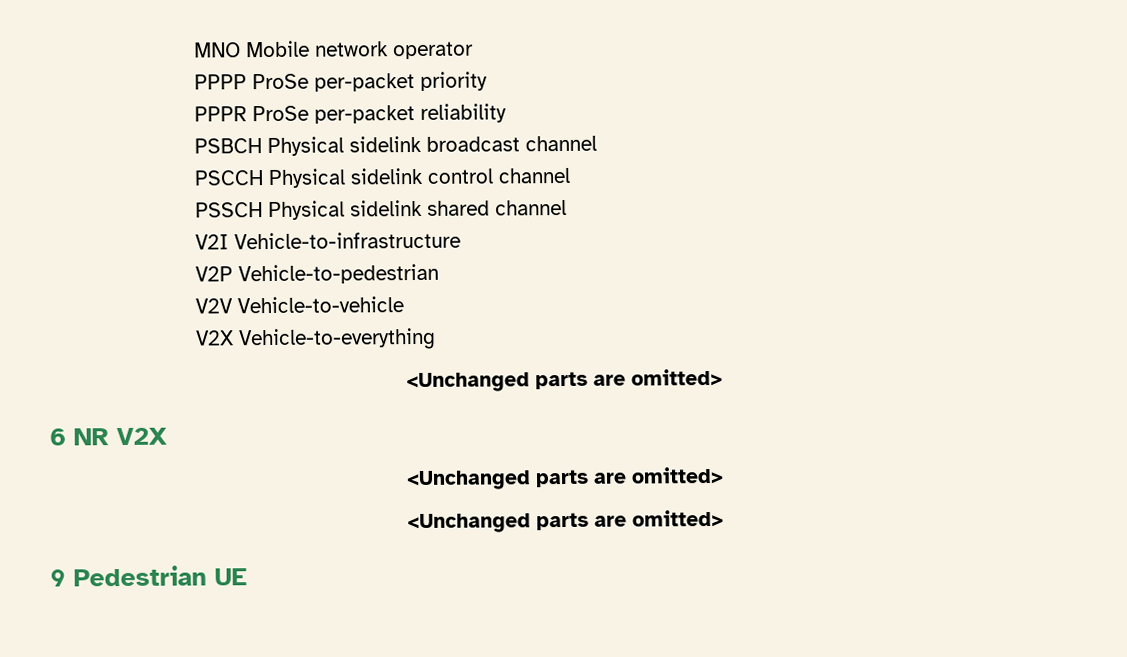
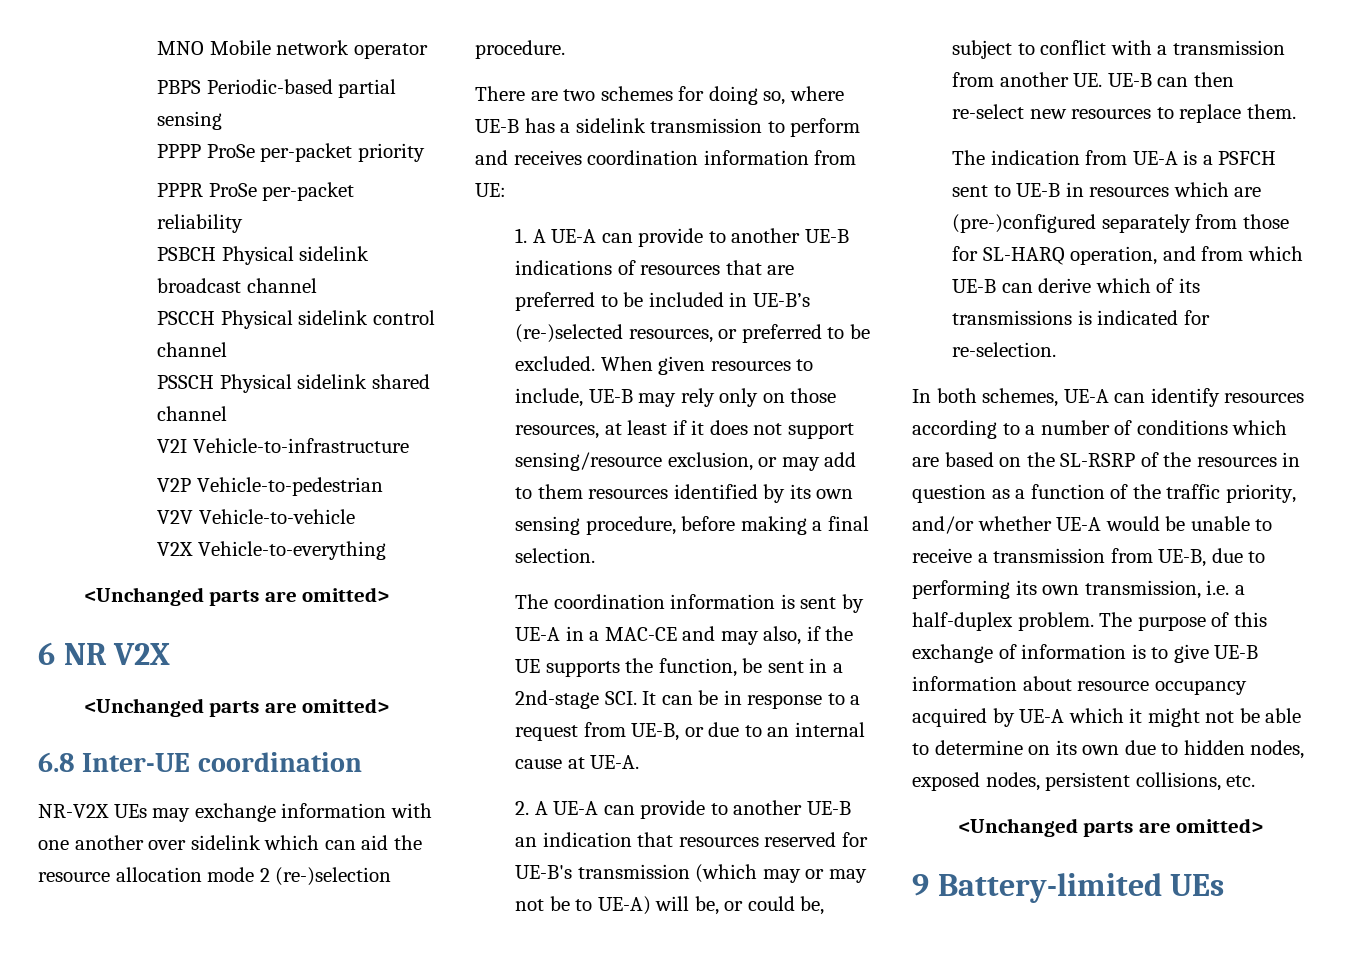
(474, 50) none -> [157,79,397,98] [157,111,223,130] // PBPS Periodic-based partial sensing
(724, 475) none -> [38,752,362,772] [38,803,432,822] [38,835,422,850] [38,867,392,886] [475,40,565,59] [475,86,844,105] [475,118,861,137] [475,150,857,165] [475,183,506,197] [515,228,849,247] [515,260,795,275] [515,292,810,311] [515,324,870,343] [515,356,814,375] [515,388,837,407] [515,420,854,439] [515,452,857,471] [515,484,854,503] [515,516,869,535] [515,548,596,563] [515,594,864,613] [515,626,854,645] [515,658,843,677] [515,690,861,709] [515,722,865,741] [515,755,640,769] [515,800,851,819] [515,832,868,847] [515,864,867,883] [515,896,825,915] [952,40,1285,59] [952,72,1234,87] [952,104,1296,123] [952,150,1277,165] [952,182,1262,197] [952,214,1289,233] [952,246,1303,265] [952,278,1200,293] [952,310,1210,325] [952,342,1057,357] [912,388,1305,407] [912,420,1288,439] [912,452,1301,467] [912,484,1296,503] [912,516,1273,534] [912,548,1266,567] [912,580,1245,599] [912,612,1267,631] [912,644,1259,663] [912,676,1247,695] [912,708,1302,727] [912,740,1305,759] [912,772,1256,791] // 6.8 Inter-UE coordination // NR-V2X UEs may exchange information with one another over sidelink which can aid the resource allocation mode 2 (re-)selection procedure. // There are two schemes for doing so, where UE-B has a sidelink transmission to perform and receives coordination information from UE: // 1. A UE-A can provide to another UE-B indications of resources that are preferred to be included in UE-B’s (re-)selected resources, or preferred to be excluded. When given resources to include, UE-B may rely only on those resources, at least if it does not support sensing/resource exclusion, or may add to them resources identified by its own sensing procedure, before making a final selection. // The coordination information is sent by UE-A in a MAC-CE and may also, if the UE supports the function, be sent in a 2nd-stage SCI. It can be in response to a request from UE-B, or due to an internal cause at UE-A. // 2. A UE-A can provide to another UE-B an indication that resources reserved for UE-B's transmission (which may or may not be to UE-A) will be, or could be, subject to conflict with a transmission from another UE. UE-B can then re-select new resources to replace them. // The indication from UE-A is a PSFCH sent to UE-B in resources which are (pre-)configured separately from those for SL-HARQ operation, and from which UE-B can derive which of its transmissions is indicated for re-selection. // In both schemes, UE-A can identify resources according to a number of conditions which are based on the SL-RSRP of the resources in question as a function of the traffic priority, and/or whether UE-A would be unable to receive a transmission from UE-B, due to performing its own transmission, i.e. a half-duplex problem. The purpose of this exchange of information is to give UE-B information about resource occupancy acquired by UE-A which it might not be able to determine on its own due to hidden nodes, exposed nodes, persistent collisions, etc.
[73,565,247,587] Pedestrian UE -> [937,873,1225,903] Battery-limited UEs

